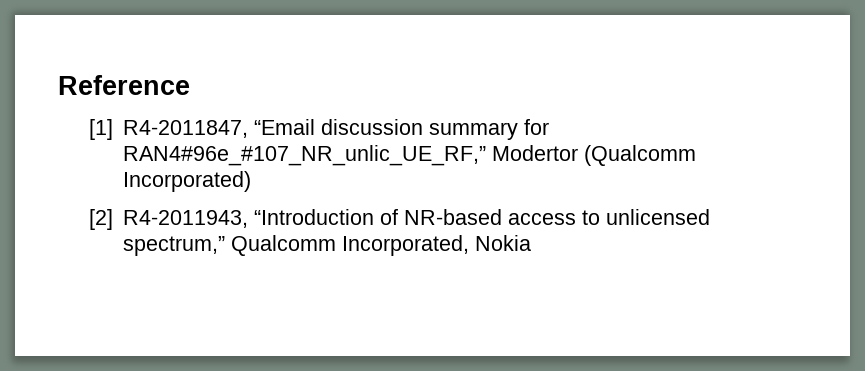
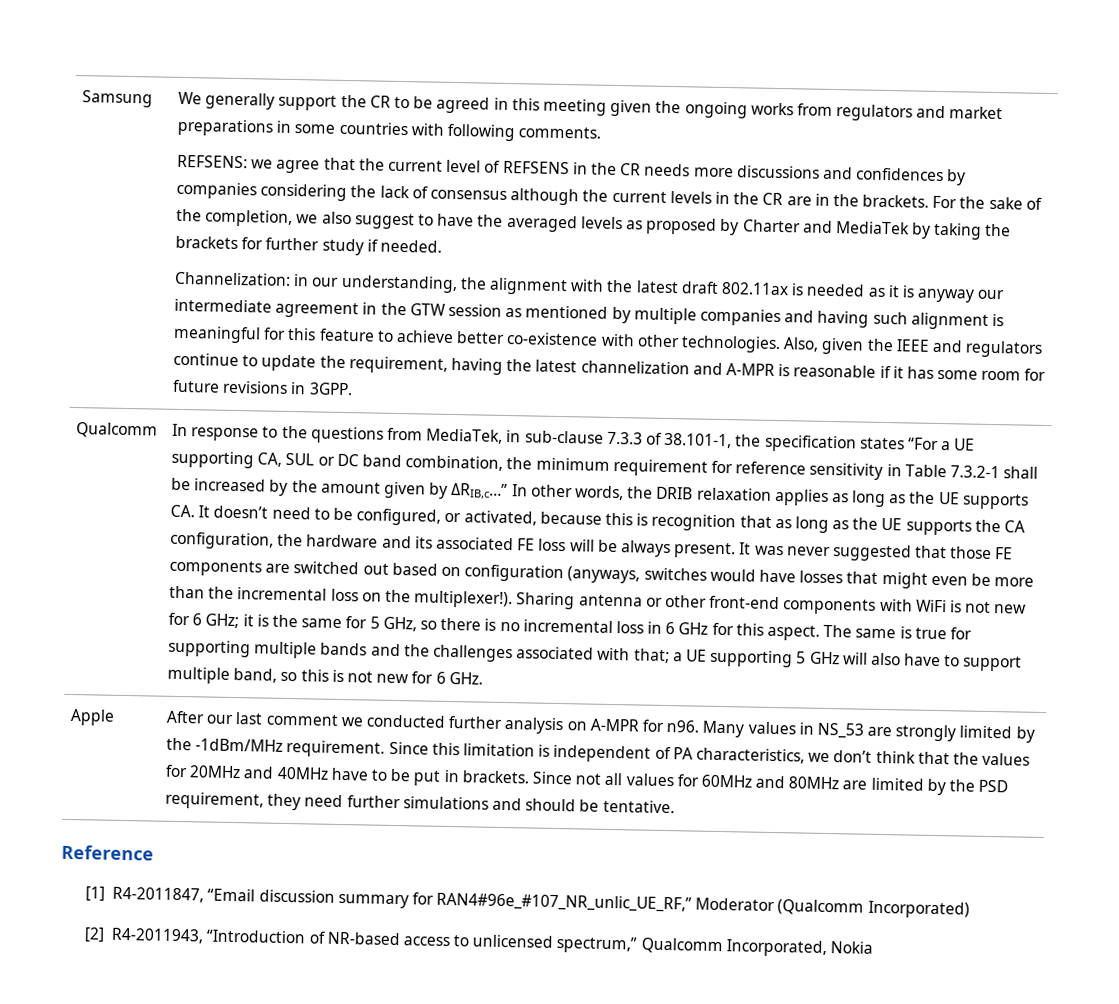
(58, 85) none -> [82,90,154,108] [178,91,1004,122] [177,118,602,142] [177,154,967,186] [176,181,1042,210] [176,208,1012,240] [175,235,443,256] [174,271,1005,303] [174,298,1004,330] [173,325,1044,358] [173,352,1047,381] [172,379,353,396] [76,422,159,439] [172,423,976,453] [171,450,1039,480] [171,477,1029,510] [170,504,1025,536] [170,531,1014,562] [169,559,1035,589] [169,585,1028,615] [168,612,972,641] [168,639,1023,672] [167,666,483,685] [70,709,116,726] [166,710,1035,743] [166,737,1031,766] [165,764,1009,796] [165,791,675,814] Samsung | We generally support the CR to be agreed in this meeting given the ongoing works from regulators and market preparations in some countries with following comments. // REFSENS: we agree that the current level of REFSENS in the CR needs more discussions and confidences by companies considering the lack of consensus although the current levels in the CR are in the brackets. For the sake of the completion, we also suggest to have the averaged levels as proposed by Charter and MediaTek by taking the brackets for further study if needed. // Channelization: in our understanding, the alignment with the latest draft 802.11ax is needed as it is anyway our intermediate agreement in the GTW session as mentioned by multiple companies and having such alignment is meaningful for this feature to achieve better co-existence with other technologies. Also, given the IEEE and regulators continue to update the requirement, having the latest channelization and A-MPR is reasonable if it has some room for future revisions in 3GPP. // Qualcomm | In response to the questions from MediaTek, in sub-clause 7.3.3 of 38.101-1, the specification states “For a UE supporting CA, SUL or DC band combination, the minimum requirement for reference sensitivity in Table 7.3.2-1 shall be increased by the amount given by ΔRIB,c…” In other words, the DRIB relaxation applies as long as the UE supports CA. It doesn’t need to be configured, or activated, because this is recognition that as long as the UE supports the CA configuration, the hardware and its associated FE loss will be always present. It was never suggested that those FE components are switched out based on configuration (anyways, switches would have losses that might even be more than the incremental loss on the multiplexer!). Sharing antenna or other front-end components with WiFi is not new for 6 GHz; it is the same for 5 GHz, so there is no incremental loss in 6 GHz for this aspect. The same is true for supporting multiple bands and the challenges associated with that; a UE supporting 5 GHz will also have to support multiple band, so this is not new for 6 GHz. // Apple | After our last comment we conducted further analysis on A-MPR for n96. Many values in NS_53 are strongly limited by the -1dBm/MHz requirement. Since this limitation is independent of PA characteristics, we don’t think that the values for 20MHz and 40MHz have to be put in brackets. Since not all values for 60MHz and 80MHz are limited by the PSD requirement, they need further simulations and should be tentative. //
[492,145,579,161] Modertor -> [695,897,776,912] Moderator

